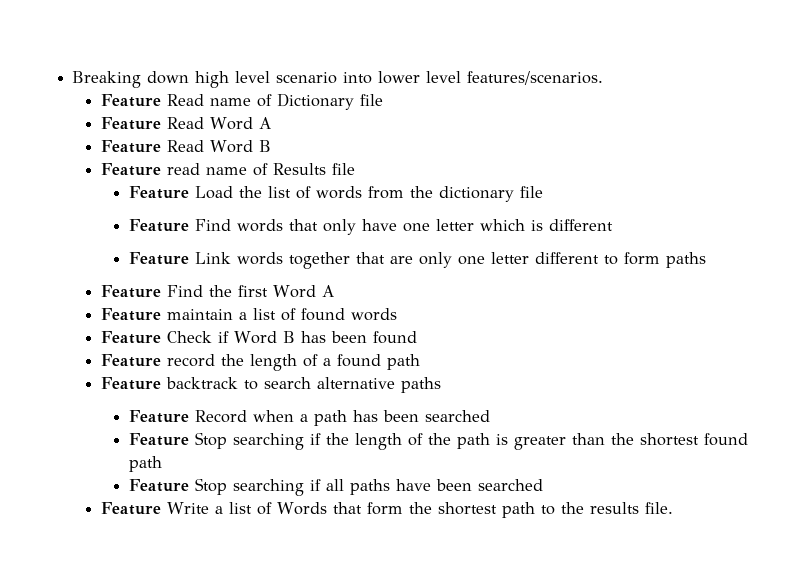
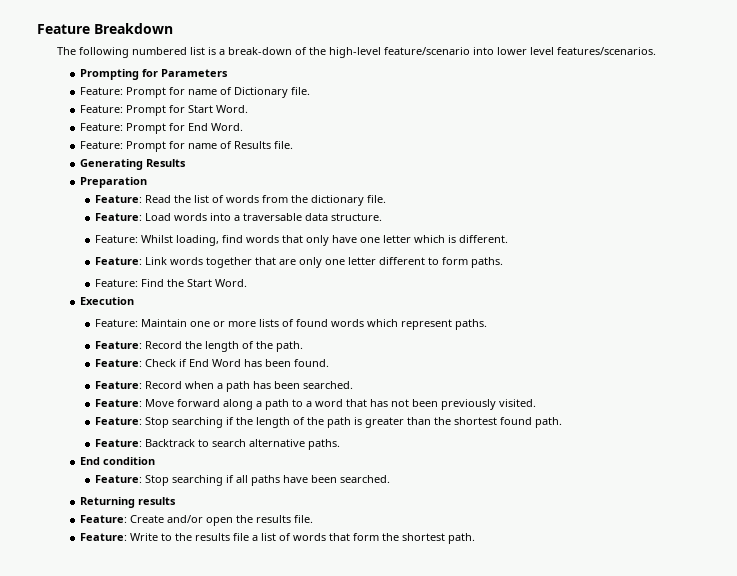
[72,71,604,88] [100,93,383,110] [100,117,271,130] [100,140,271,153] [100,163,355,176] [128,186,233,199] Breaking down high level scenario into lower level features/scenarios. // Feature Read name of Dictionary file // Feature Read Word A // Feature Read Word B // Feature read name of Results file // Feature Load -> [37,23,173,34] [57,47,657,58] [79,69,228,80] [79,87,310,98] [79,105,248,116] [79,123,243,134] [79,141,293,152] [79,159,186,170] [79,177,147,188] [94,195,171,203] Feature Breakdown // The following numbered list is a break-down of the high-level feature/scenario into lower level features/scenarios. // Prompting for Parameters // Feature: Prompt for name of Dictionary file. // Feature: Prompt for Start Word. // Feature: Prompt for End Word. // Feature: Prompt for name of Results file. // Generating Results // Preparation // Feature: Read
[519,186,543,198] [128,219,231,232] file // Feature Find -> [366,195,386,203] [94,213,382,221] [94,235,243,246] file. // Feature: Load words into a traversable data structure. // Feature: Whilst loading, find
[548,219,613,231] [128,252,189,265] different // Feature -> [458,235,508,243] [94,257,142,265] different. // Feature:
[665,252,706,268] [100,285,334,298] [100,308,397,321] [100,331,417,344] [100,354,420,371] [100,377,441,393] [128,410,189,423] paths // Feature Find the first Word A // Feature maintain a list of found words // Feature Check if Word B has been found // Feature record the length of a found path // Feature backtrack to search alternative paths // Feature -> [470,257,503,268] [94,279,247,287] [79,297,134,305] [94,319,487,330] [94,341,303,352] [94,359,329,367] [94,381,142,389] paths. // Feature: Find the Start Word. // Execution // Feature: Maintain one or more lists of found words which represent paths. // Feature: Record the length of the path. // Feature: Check if End Word has been found. // Feature:
[424,410,490,422] [128,433,189,446] searched // Feature -> [302,381,353,389] [94,399,536,410] [94,417,142,425] searched. // Feature: Move forward along a path to a word that has not been previously visited. // Feature:
[128,456,162,472] [128,479,189,492] path // Feature -> [534,417,562,428] [94,439,340,450] [79,457,155,465] [94,475,142,483] path. // Feature: Backtrack to search alternative paths. // End condition // Feature:
[477,479,543,491] [100,502,327,515] searched // Feature Write a list of Words -> [339,475,390,483] [79,497,176,508] [79,515,313,526] [79,533,326,541] searched. // Returning results // Feature: Create and/or open the results file. // Feature: Write to the results file a list of words
[501,502,673,518] path to the results file. -> [447,533,475,544] path.

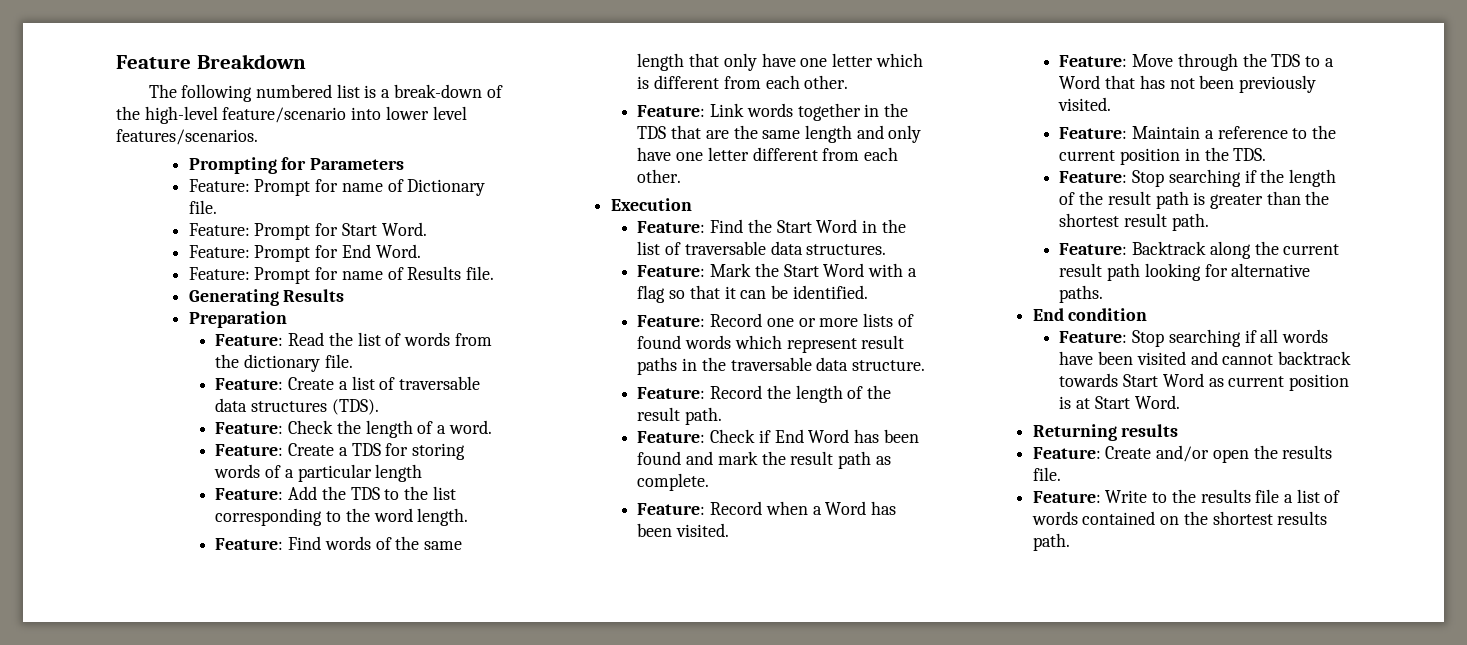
[144,213,382,221] [94,235,279,246] Load words into a traversable data structure. // Feature: Whilst loading, find words -> [288,376,480,390] [215,398,379,415] [215,420,492,438] [215,443,465,460] [214,464,423,482] [215,486,456,500] [215,508,469,526] [215,536,462,550] [637,53,685,71] Create a list of traversable data structures (TDS). // Feature: Check the length of a word. // Feature: Create a TDS for storing words of a particular length // Feature: Add the TDS to the list corresponding to the word length. // Feature: Find words of the same length
[458,235,508,243] different. -> [654,75,849,89] different from each other.
[254,257,503,268] [94,279,247,287] [79,297,134,305] [94,319,187,327] that are only one letter different to form paths. // Feature: Find the Start Word. // Execution // Feature: Maintain -> [864,103,908,117] [637,125,922,143] [637,147,898,161] [637,169,682,183] [610,198,692,211] [637,219,906,233] [637,241,887,255] [637,263,917,277] [637,285,868,303] [637,313,763,327] in the TDS that are the same length and only have one letter different from each other. // Execution // Feature: Find the Start Word in the list of traversable data structures. // Feature: Mark the Start Word with a flag so that it can be identified. // Feature: Record
[454,319,487,330] paths. -> [861,335,905,349] [637,357,925,375] result paths in the traversable data structure.
(273, 345) none -> [637,407,681,421] result
[293,359,329,367] found. -> [637,451,891,469] [637,473,710,491] found and mark the result path as complete.
[225,381,353,392] path has been searched. -> [825,501,896,515] [637,523,730,537] Word has been visited.
[176,399,289,410] forward along a path -> [1177,53,1301,71] through the TDS
[314,399,343,407] word -> [1059,75,1101,89] Word
(536, 403) none -> [1059,125,1336,139] [1059,147,1267,165] // Feature: Maintain a reference to the current position in the TDS.
(324, 421) none -> [1107,191,1151,205] result
[499,417,532,425] found -> [1124,213,1168,227] result
[197,439,246,447] to search -> [1209,241,1340,259] [1059,263,1228,281] along the current result path looking for
[250,475,280,486] paths -> [1281,329,1328,343] words
[339,475,390,483] searched. -> [1136,351,1351,365] [1059,373,1349,391] [1059,395,1180,409] visited and cannot backtrack towards Start Word as current position is at Start Word.
[328,533,445,541] that form the shortest -> [1082,511,1328,525] contained on the shortest results

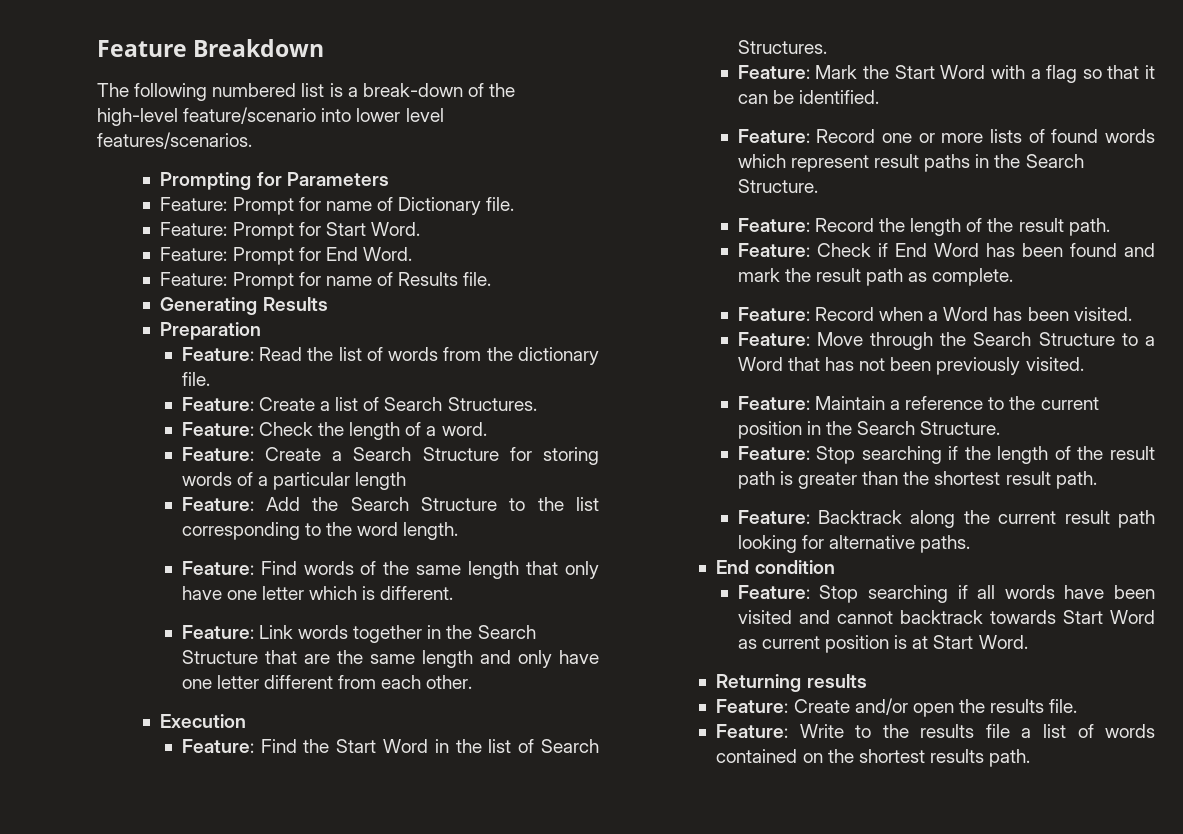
[398,376,480,390] [215,398,379,415] traversable data structures (TDS). -> [384,397,537,411] Search Structures.
[351,443,381,456] TDS -> [353,447,499,461] Search Structure
[350,487,380,500] TDS -> [350,497,498,511] Search Structure
[654,75,849,89] different from each other. -> [380,586,454,600] different.
[637,126,667,139] TDS -> [477,625,536,639] [181,650,258,664] Search Structure
[684,241,887,255] traversable data structures. -> [541,739,599,753] [737,40,827,54] Search Structures.
[730,357,925,371] traversable data structure. -> [1025,154,1084,168] [737,179,818,193] Search Structure.
[1271,54,1301,67] TDS -> [973,332,1115,346] Search Structure
[1233,148,1267,161] TDS. -> [857,421,1001,435] Search Structure.

